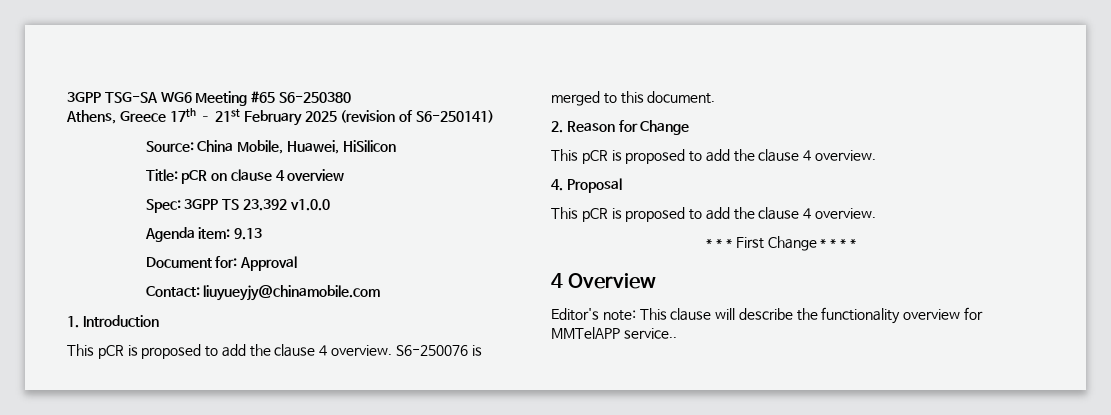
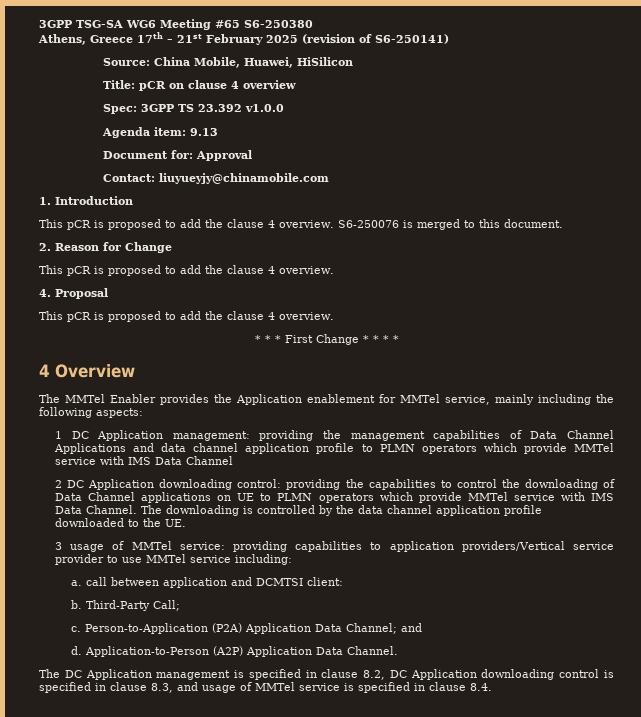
[551,307,984,324] [551,327,677,339] Editor's note: This clause will describe the functionality overview for MMTelAPP service.. -> [39,394,614,405] [39,407,143,418] [55,430,614,441] [54,443,614,454] [55,456,234,465] [55,479,616,490] [55,492,614,503] [55,505,543,516] [55,518,187,527] [55,541,614,552] [55,554,293,565] [71,577,344,588] [71,600,181,611] [71,623,423,634] [71,646,399,657] [39,669,614,680] [39,682,492,693] The MMTel Enabler provides the Application enablement for MMTel service, mainly including the following aspects: // 1 DC Application management: providing the management capabilities of Data Channel Applications and data channel application profile to PLMN operators which provide MMTel service with IMS Data Channel // 2 DC Application downloading control: providing the capabilities to control the downloading of Data Channel applications on UE to PLMN operators which provide MMTel service with IMS Data Channel. The downloading is controlled by the data channel application profile downloaded to the UE. // 3 usage of MMTel service: providing capabilities to application providers/Vertical service provider to use MMTel service including: // a. call between application and DCMTSI client: // b. Third-Party Call; // c. Person-to-Application (P2A) Application Data Channel; and // d. Application-to-Person (A2P) Application Data Channel. // The DC Application management is specified in clause 8.2, DC Application downloading control is specified in clause 8.3, and usage of MMTel service is specified in clause 8.4.

